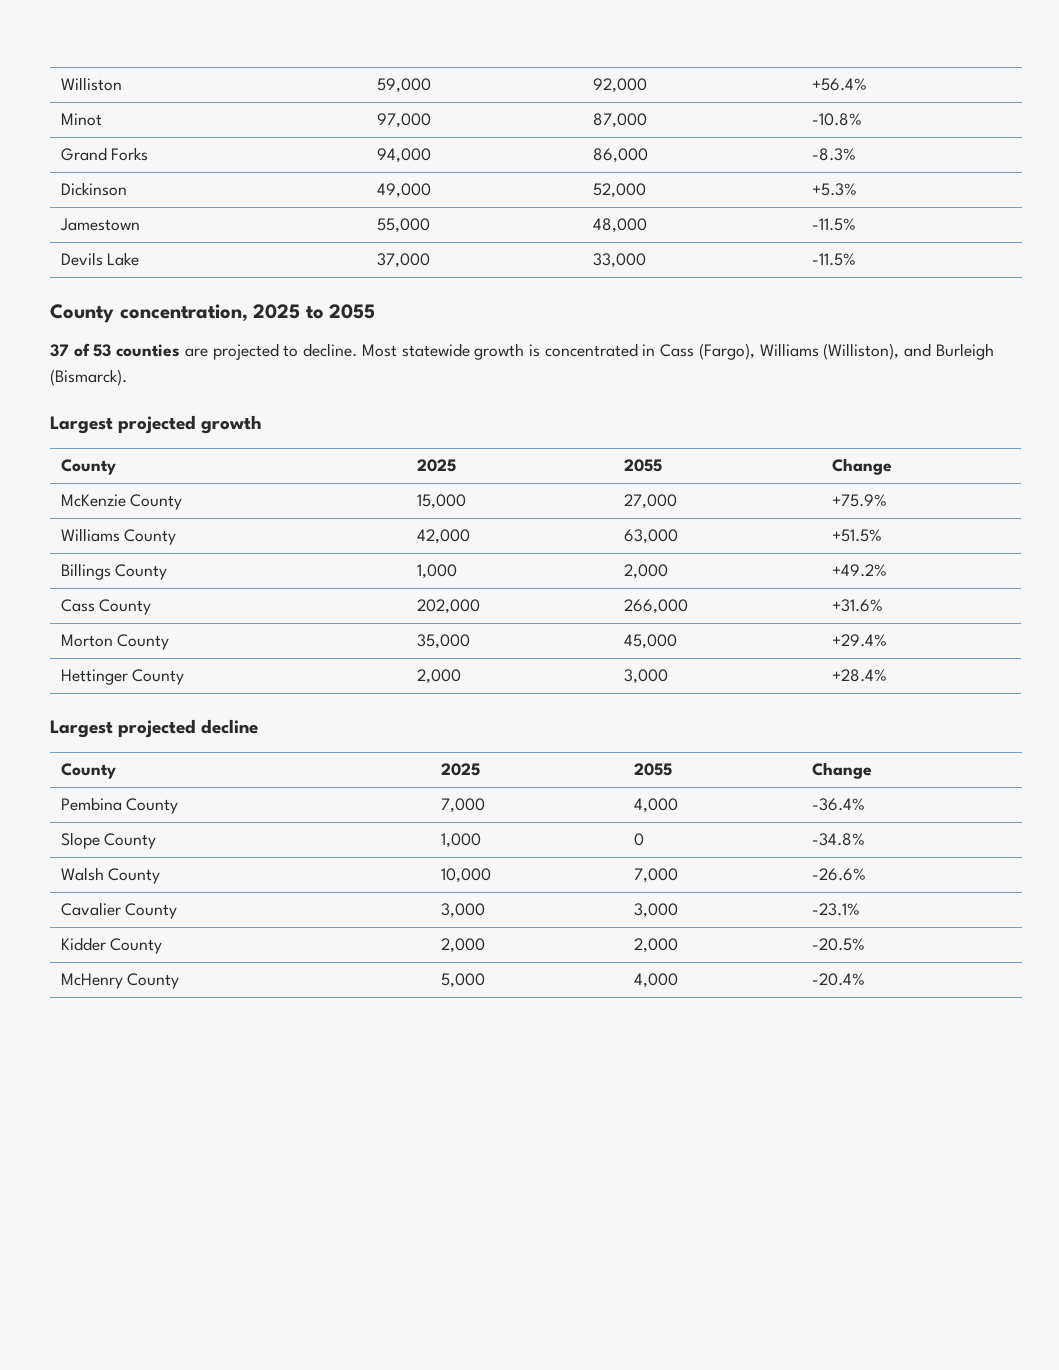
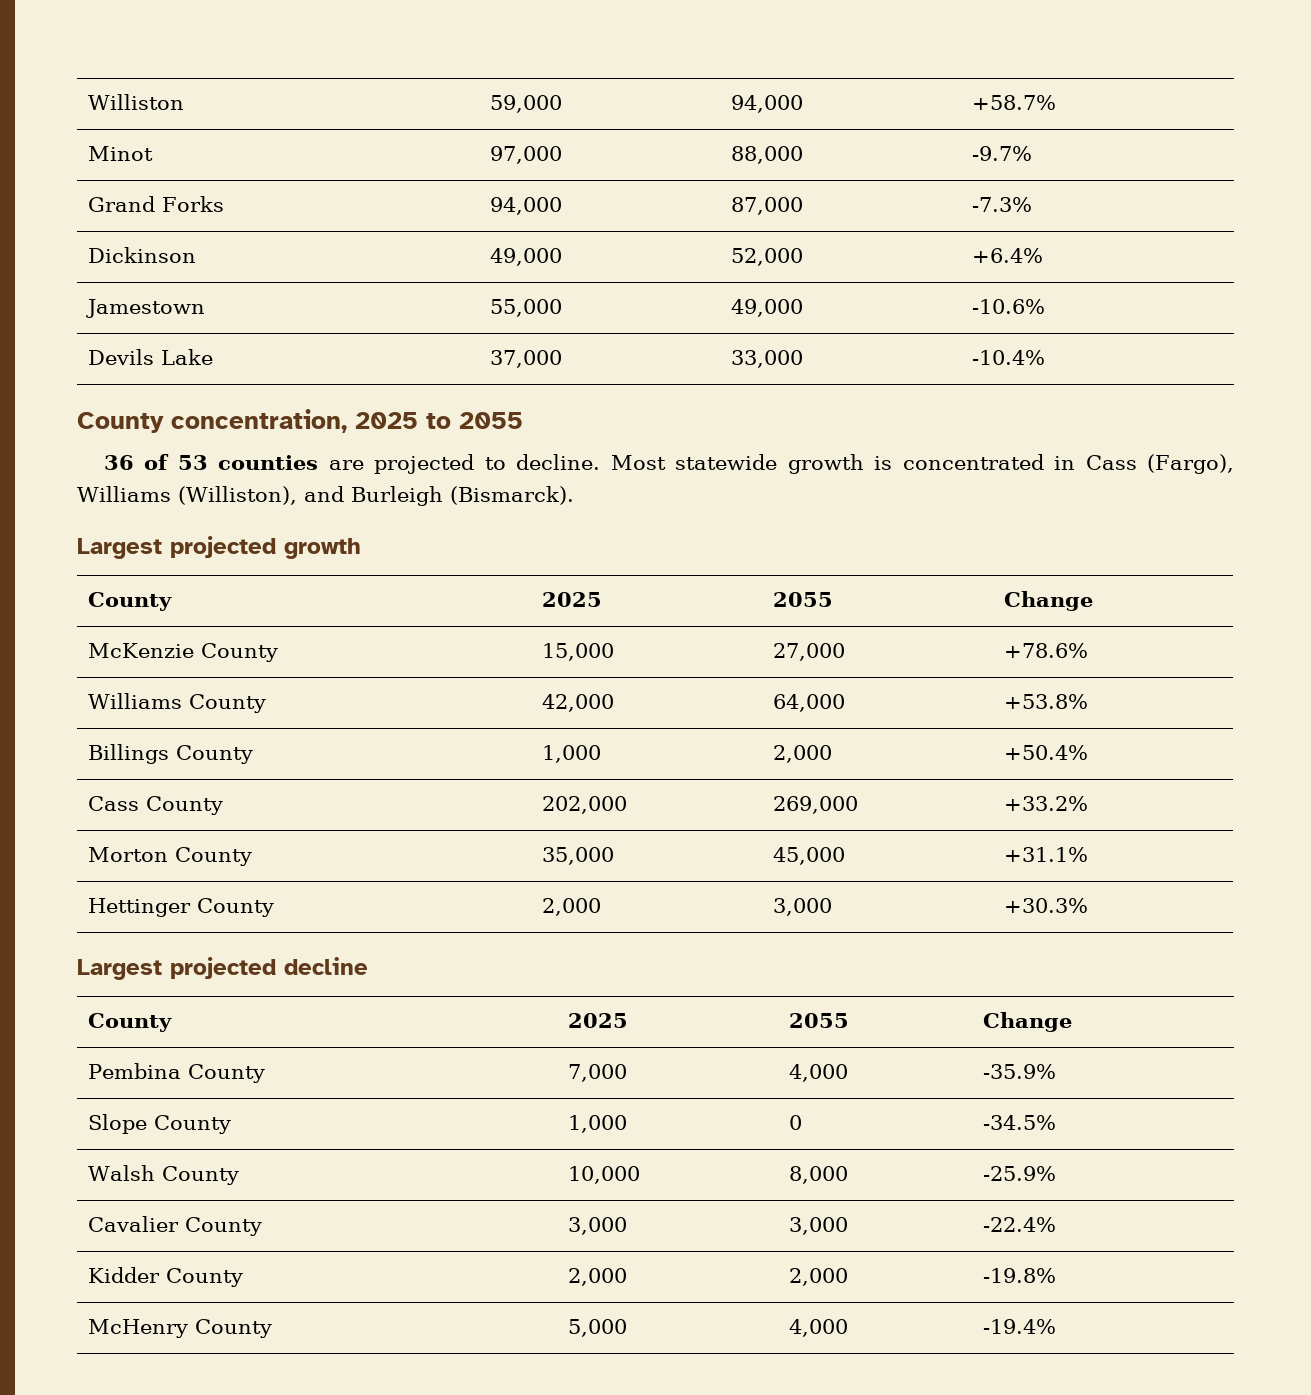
[592,78,647,93] [811,78,867,91] 92,000 | +56.4% -> [731,95,804,113] [972,95,1057,110] 94,000 | +58.7%
[592,113,647,128] [811,113,862,126] 87,000 | -10.8% -> [731,146,804,164] [972,146,1033,161] 88,000 | -9.7%
[592,148,648,163] [811,148,856,161] 86,000 | -8.3% -> [731,197,804,215] [972,197,1033,212] 87,000 | -7.3%
[811,183,857,196] +5.3% -> [972,248,1044,263] +6.4%
[592,218,647,233] [811,218,856,231] 48,000 | -11.5% -> [731,299,804,317] [972,299,1046,314] 49,000 | -10.6%
[811,253,856,266] -11.5% -> [972,350,1046,365] -10.4%
[50,344,69,357] 37 -> [103,455,134,470] 36
[831,494,887,507] +75.9% -> [1004,643,1089,658] +78.6%
[623,529,678,544] [831,529,882,542] 63,000 | +51.5% -> [773,694,846,712] [1004,694,1089,709] 64,000 | +53.8%
[831,564,887,577] +49.2% -> [1004,745,1089,760] +50.4%
[623,599,688,614] [831,599,883,612] 266,000 | +31.6% -> [773,796,859,814] [1004,796,1089,811] 269,000 | +33.2%
[831,634,887,647] +29.4% -> [1004,847,1089,862] +31.1%
[831,669,887,682] +28.4% -> [1004,898,1089,913] +30.3%
[811,798,865,811] -36.4% -> [983,1064,1057,1079] -35.9%
[811,833,865,846] -34.8% -> [983,1115,1057,1130] -34.5%
[633,868,678,883] [811,868,866,881] 7,000 | -26.6% -> [789,1166,849,1184] [983,1166,1057,1181] 8,000 | -25.9%
[811,903,860,916] -23.1% -> [983,1217,1057,1232] -22.4%
[811,938,865,951] -20.5% -> [983,1268,1057,1283] -19.8%
[811,973,865,986] -20.4% -> [983,1319,1057,1334] -19.4%

